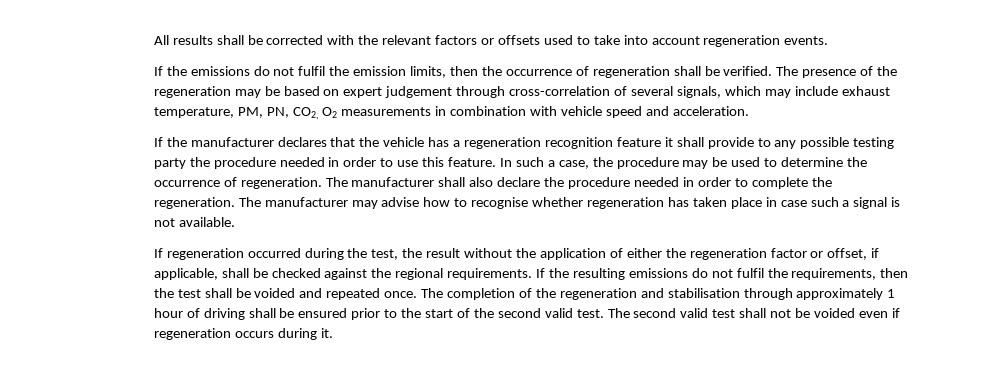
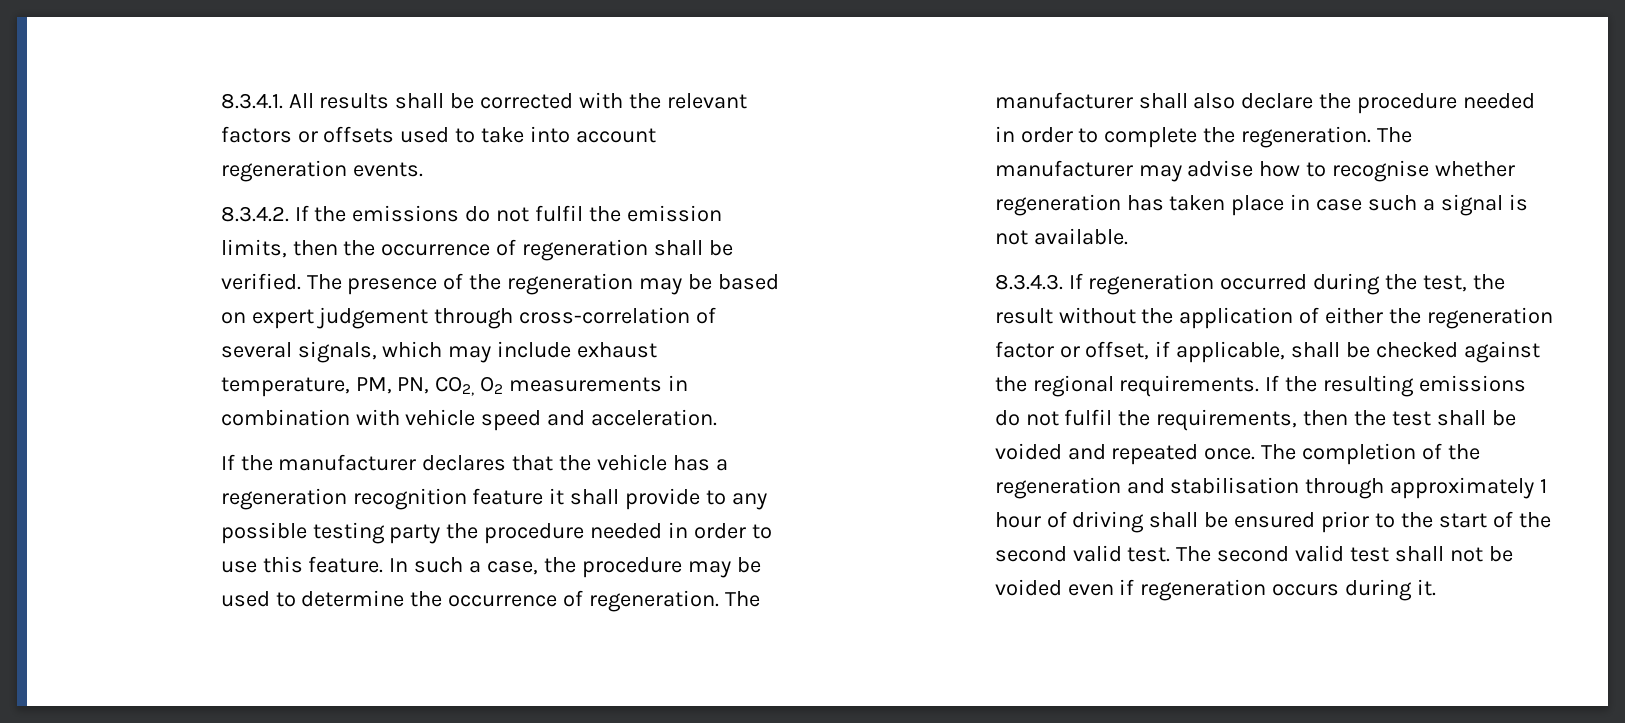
(153, 40) none -> [220,93,283,109] 8.3.4.1.
(829, 40) none -> [220,206,289,222] 8.3.4.2.
(235, 222) none -> [994,274,1063,290] 8.3.4.3.

